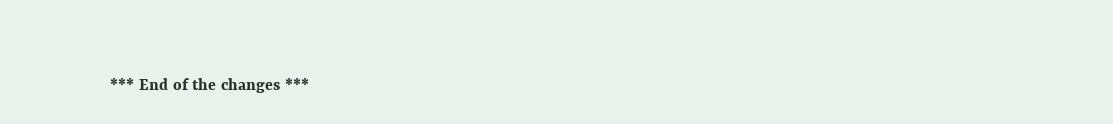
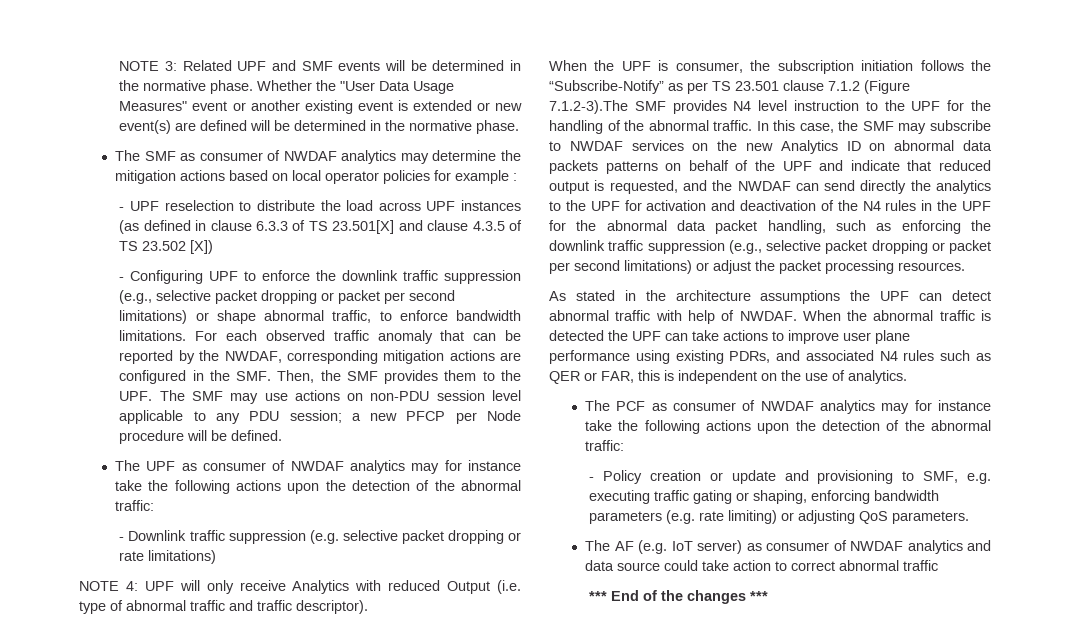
(110, 84) none -> [119,60,521,71] [119,80,455,94] [119,100,522,114] [119,120,520,134] [115,150,521,164] [115,170,518,184] [119,200,521,211] [119,220,522,234] [119,240,214,254] [119,270,521,284] [119,290,456,304] [119,310,521,324] [119,330,521,344] [119,350,521,364] [119,370,521,384] [119,390,521,404] [119,410,521,424] [119,430,283,444] [115,460,521,474] [115,480,522,494] [115,500,155,511] [119,530,521,544] [119,550,217,564] [79,580,521,594] [79,600,368,614] [549,60,991,74] [549,80,910,94] [549,100,991,114] [549,120,991,134] [549,140,993,154] [549,160,991,174] [549,180,992,194] [549,200,992,211] [549,220,991,234] [549,240,991,254] [549,260,965,274] [549,290,992,304] [549,310,992,324] [549,330,910,344] [549,350,991,364] [549,370,907,384] [585,400,991,414] [585,420,992,434] [585,440,625,451] [589,470,992,484] [589,490,940,504] [589,510,970,524] [585,540,991,554] [585,560,939,571] NOTE 3: Related UPF and SMF events will be determined in the normative phase. Whether the "User Data Usage Measures" event or another existing event is extended or new event(s) are defined will be determined in the normative phase. // The SMF as consumer of NWDAF analytics may determine the mitigation actions based on local operator policies for example : // - UPF reselection to distribute the load across UPF instances (as defined in clause 6.3.3 of TS 23.501[X] and clause 4.3.5 of TS 23.502 [X]) // - Configuring UPF to enforce the downlink traffic suppression (e.g., selective packet dropping or packet per second limitations) or shape abnormal traffic, to enforce bandwidth limitations. For each observed traffic anomaly that can be reported by the NWDAF, corresponding mitigation actions are configured in the SMF. Then, the SMF provides them to the UPF. The SMF may use actions on non-PDU session level applicable to any PDU session; a new PFCP per Node procedure will be defined. // The UPF as consumer of NWDAF analytics may for instance take the following actions upon the detection of the abnormal traffic: // - Downlink traffic suppression (e.g. selective packet dropping or rate limitations) // NOTE 4: UPF will only receive Analytics with reduced Output (i.e. type of abnormal traffic and traffic descriptor). // When the UPF is consumer, the subscription initiation follows the “Subscribe-Notify” as per TS 23.501 clause 7.1.2 (Figure 7.1.2-3).The SMF provides N4 level instruction to the UPF for the handling of the abnormal traffic. In this case, the SMF may subscribe to NWDAF services on the new Analytics ID on abnormal data packets patterns on behalf of the UPF and indicate that reduced output is requested, and the NWDAF can send directly the analytics to the UPF for activation and deactivation of the N4 rules in the UPF for the abnormal data packet handling, such as enforcing the downlink traffic suppression (e.g., selective packet dropping or packet per second limitations) or adjust the packet processing resources. // As stated in the architecture assumptions the UPF can detect abnormal traffic with help of NWDAF. When the abnormal traffic is detected the UPF can take actions to improve user plane performance using existing PDRs, and associated N4 rules such as QER or FAR, this is independent on the use of analytics. // The PCF as consumer of NWDAF analytics may for instance take the following actions upon the detection of the abnormal traffic: // - Policy creation or update and provisioning to SMF, e.g. executing traffic gating or shaping, enforcing bandwidth parameters (e.g. rate limiting) or adjusting QoS parameters. // The AF (e.g. IoT server) as consumer of NWDAF analytics and data source could take action to correct abnormal traffic //

